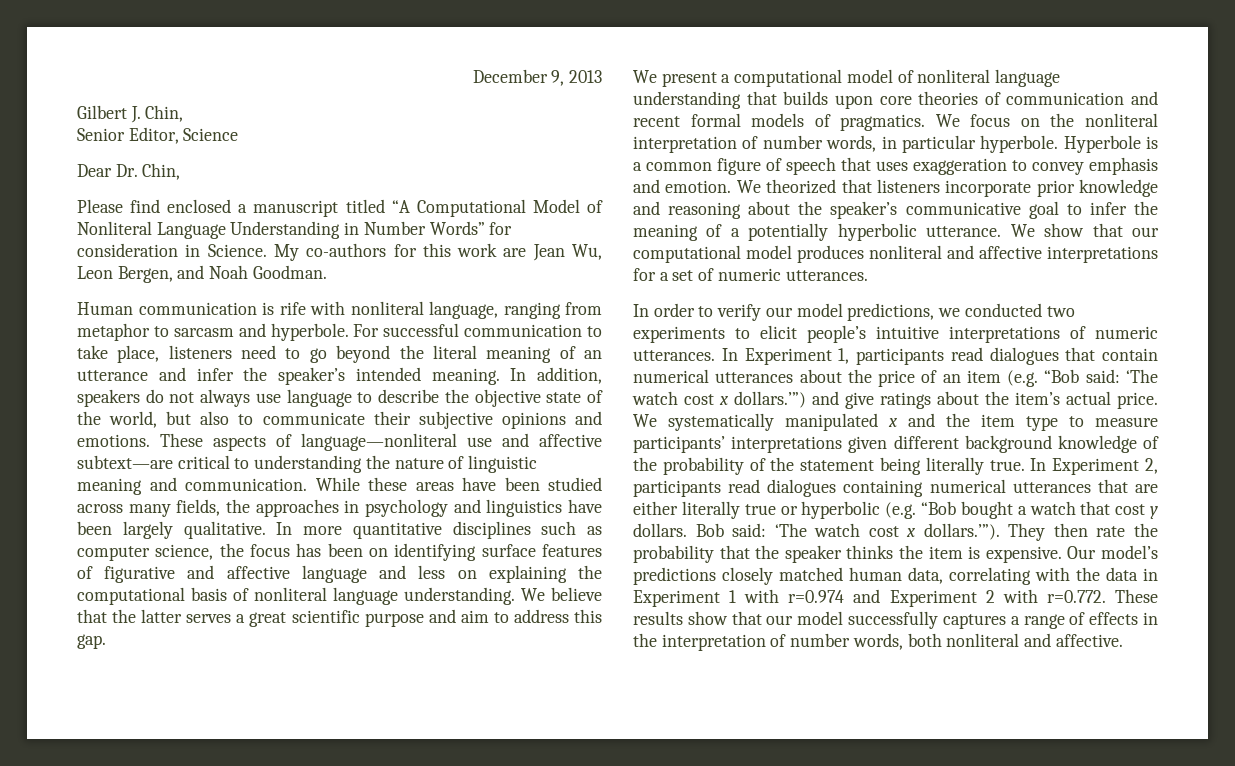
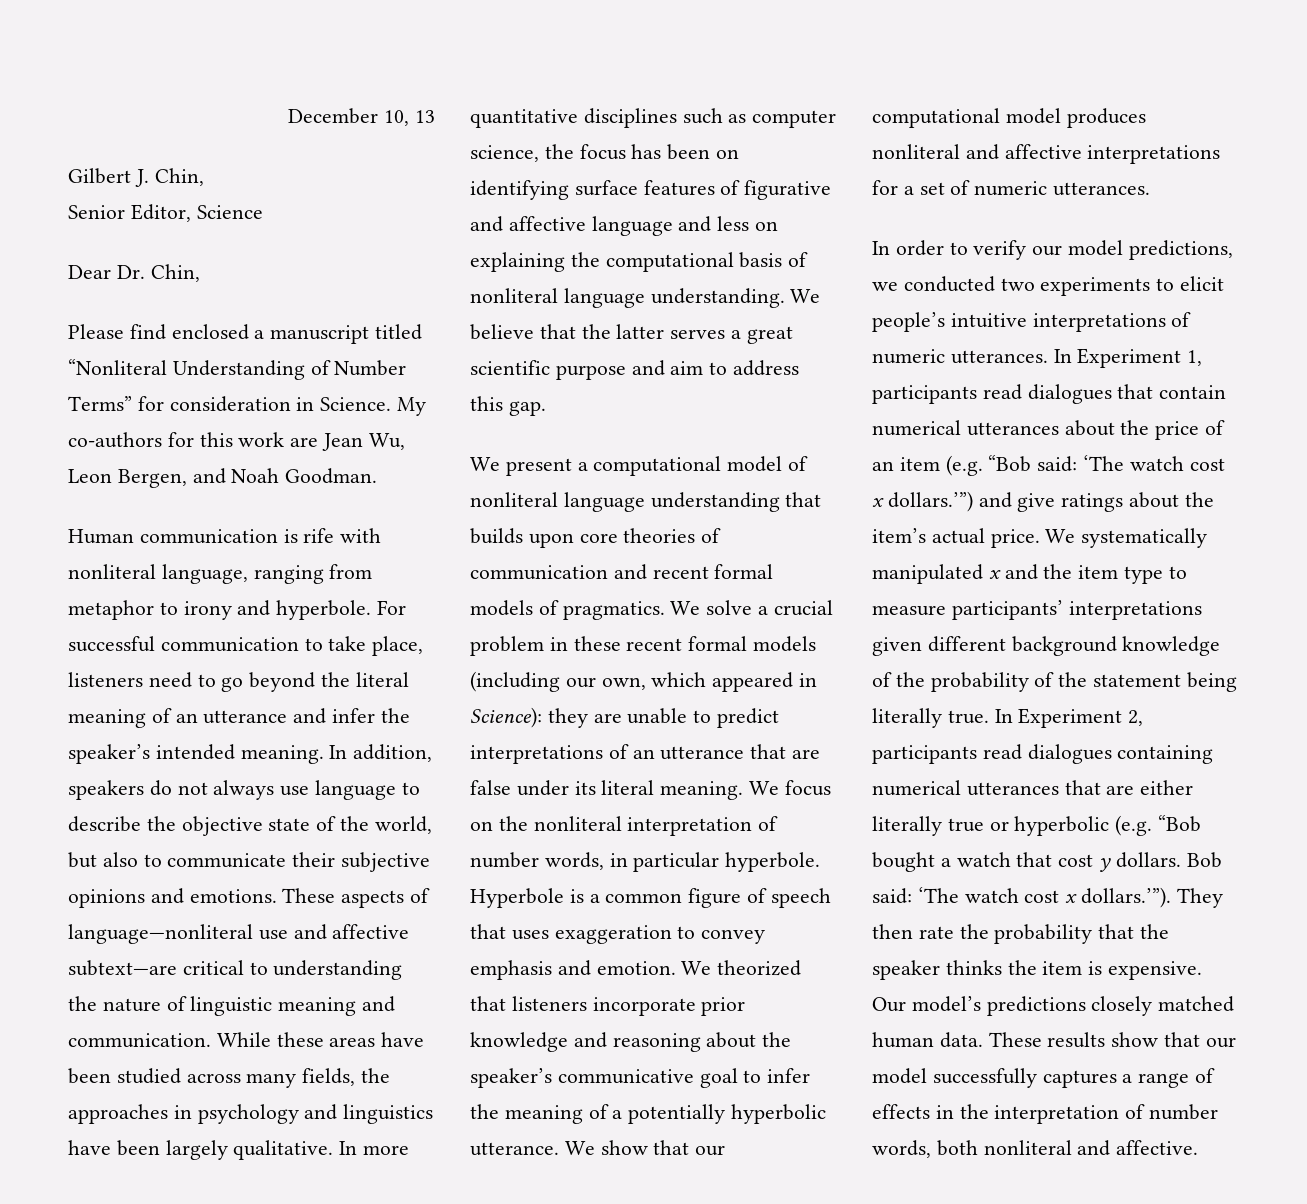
[551,70,602,86] 9, 2013 -> [384,110,435,126] 10, 13
[391,199,603,217] [77,221,485,239] “A Computational Model of Nonliteral Language Understanding in Number Words” -> [68,359,407,380] [68,396,132,411] “Nonliteral Understanding of Number Terms”
[173,328,234,337] sarcasm -> [183,601,232,620] irony
(960, 120) none -> [706,600,833,616] [470,636,817,656] [470,671,818,692] [470,707,780,728] [470,744,821,764] [470,780,780,800] solve a crucial problem in these recent formal models (including our own, which appeared in Science): they are unable to predict interpretations of an utterance that are false under its literal meaning. We
[908,567,1158,585] [633,589,1106,607] data, correlating with the data in Experiment 1 with r=0.974 and Experiment 2 with r=0.772. -> [939,1032,983,1048] data.

